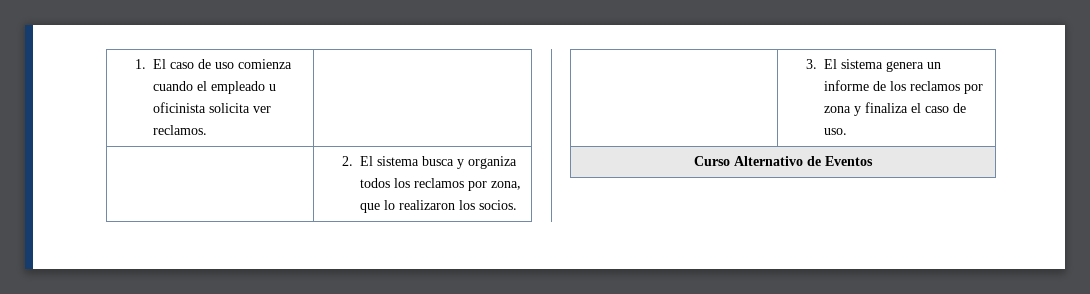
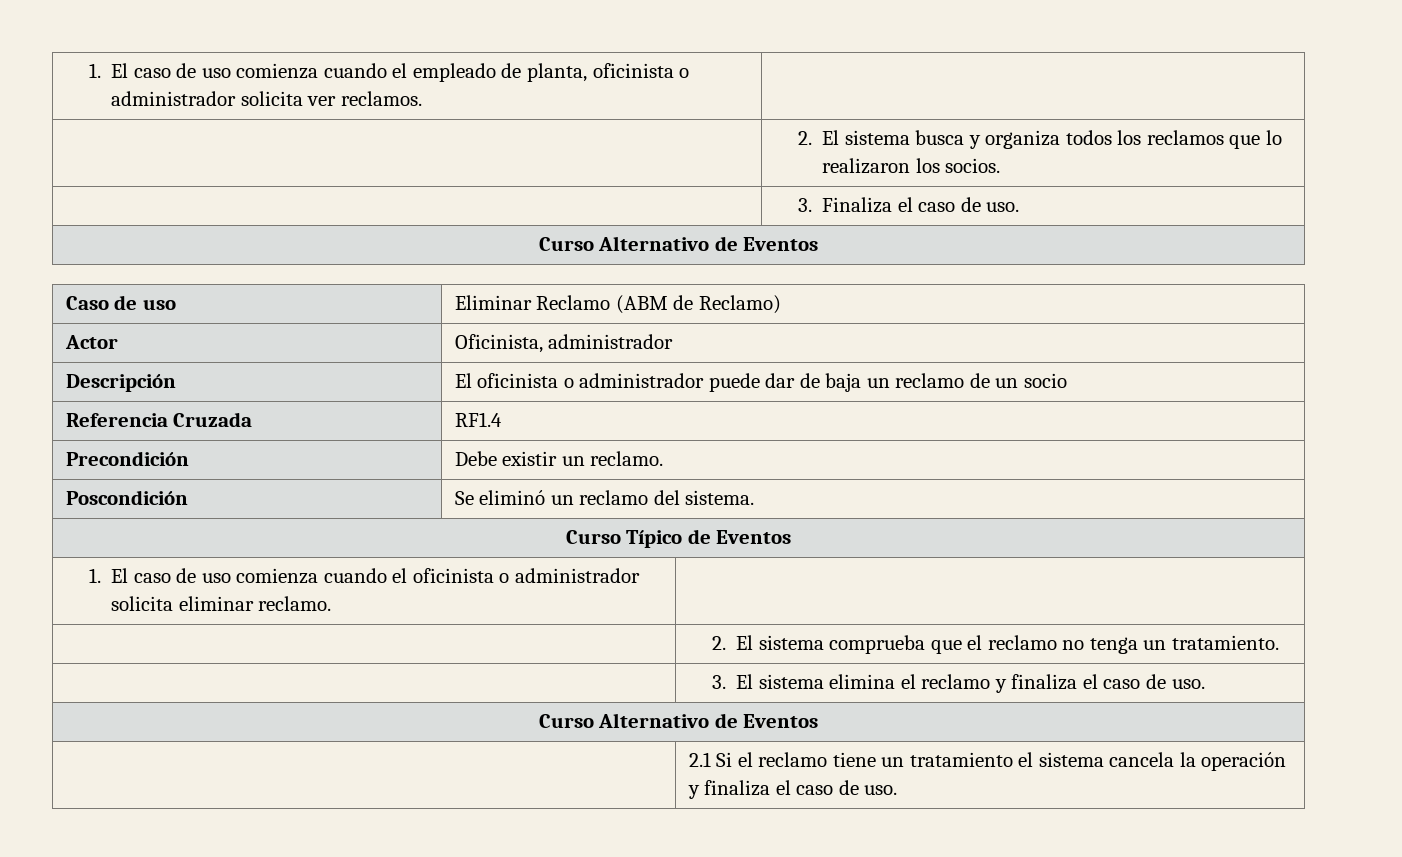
[268,84,276,91] [152,102,206,113] u oficinista -> [501,63,690,82] [111,91,237,106] de planta, oficinista o administrador
[467,181,521,191] por zona, -> (1224, 137) none
[823,59,941,72] [823,80,983,94] [823,106,851,113] El sistema genera un informe de los reclamos por zona -> [822,197,1020,213] [538,236,819,251] [65,295,176,310] [454,295,781,314] [64,335,118,349] [454,334,674,353] [65,374,176,392] [454,373,1067,392] [65,412,253,427] [454,412,502,427] [65,451,189,466] [454,451,664,466] [65,490,188,505] [454,490,755,505] [565,529,792,548] [88,568,641,584] [111,596,332,611] [711,635,1280,654] [711,674,991,689] Finaliza el caso de uso. // Curso Alternativo de Eventos // Caso de uso | Eliminar Reclamo (ABM de Reclamo) // Actor | Oficinista, administrador // Descripción | El oficinista o administrador puede dar de baja un reclamo de un socio // Referencia Cruzada | RF1.4 // Precondición | Debe existir un reclamo. // Poscondición | Se eliminó un reclamo del sistema. // Curso Típico de Eventos // 1. El caso de uso comienza cuando el oficinista o administrador solicita eliminar reclamo. | // | 2. El sistema comprueba que el reclamo no tenga un tratamiento. // | 3. El sistema elimina el reclamo
(873, 161) none -> [688,752,1287,771] [687,780,898,799] // | 2.1 Si el reclamo tiene un tratamiento el sistema cancela la operación y finaliza el caso de uso.

